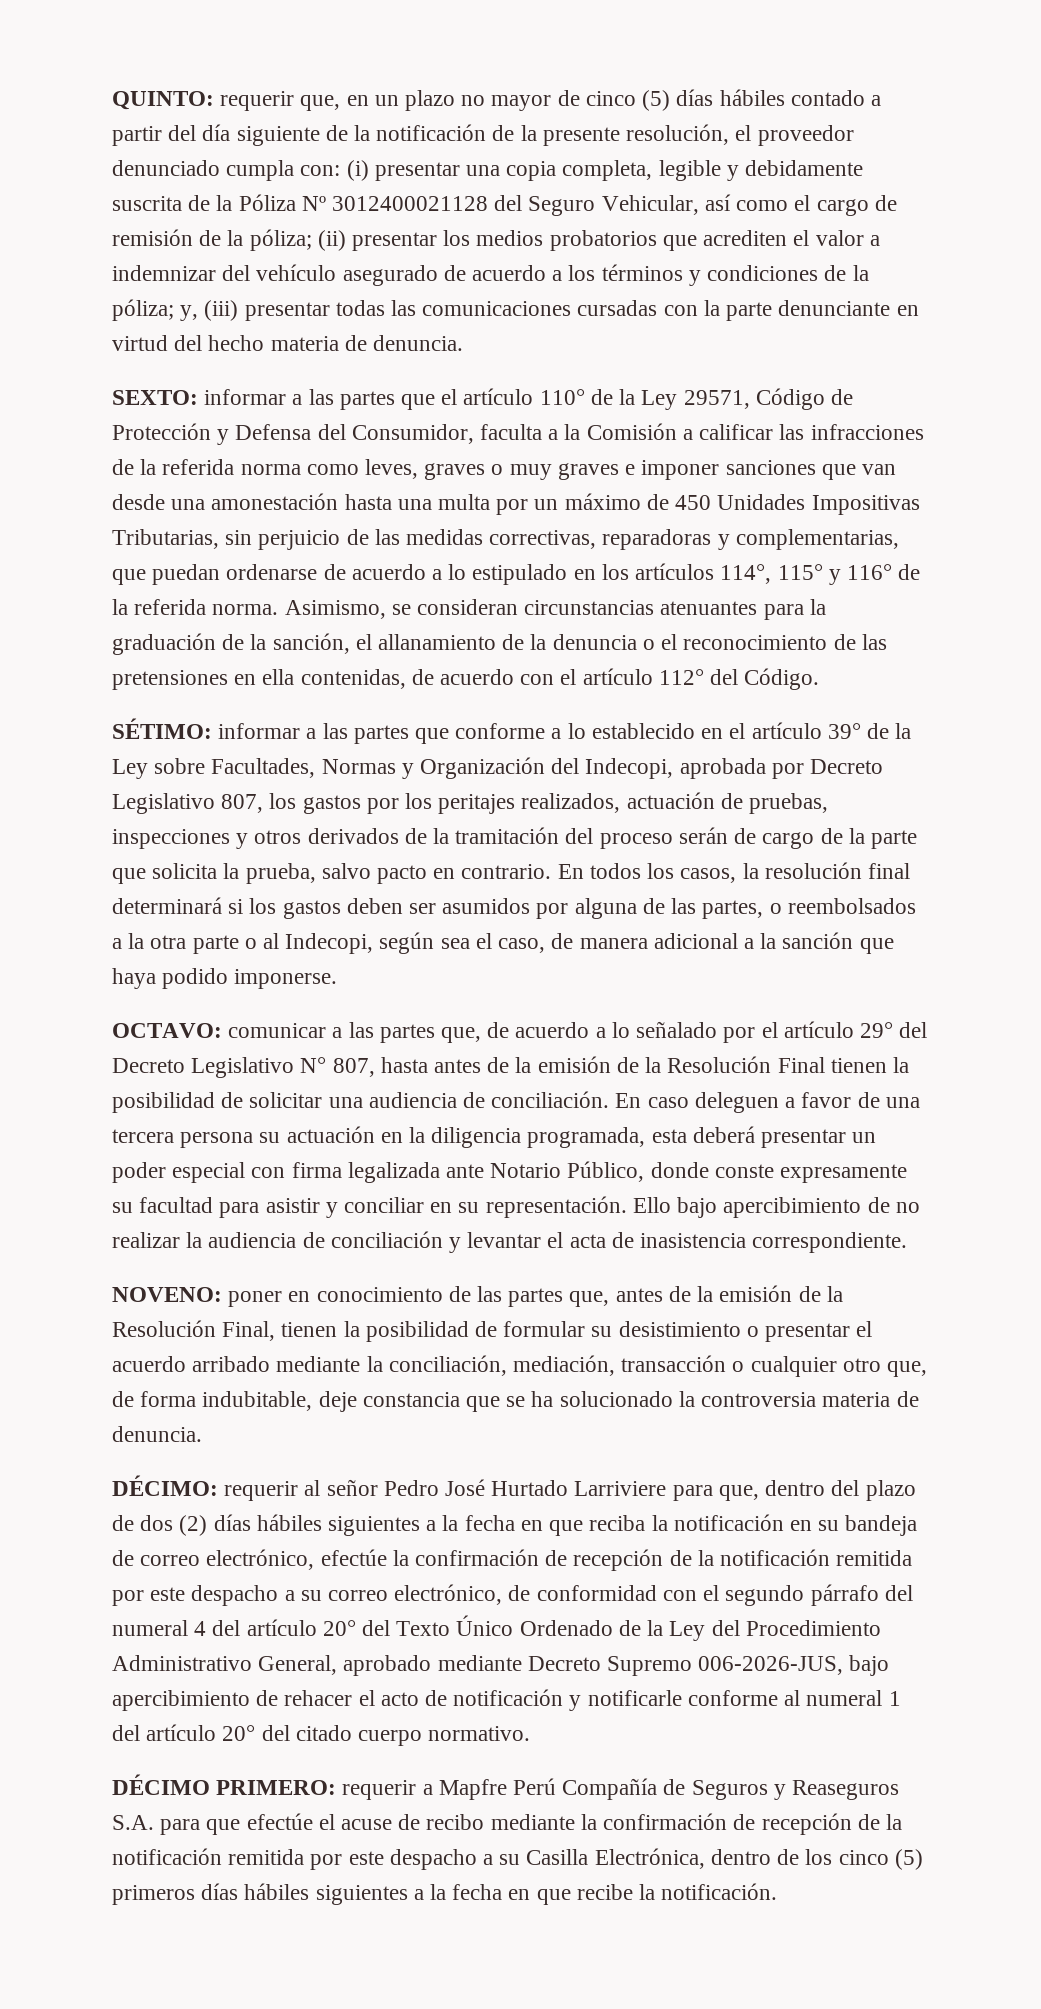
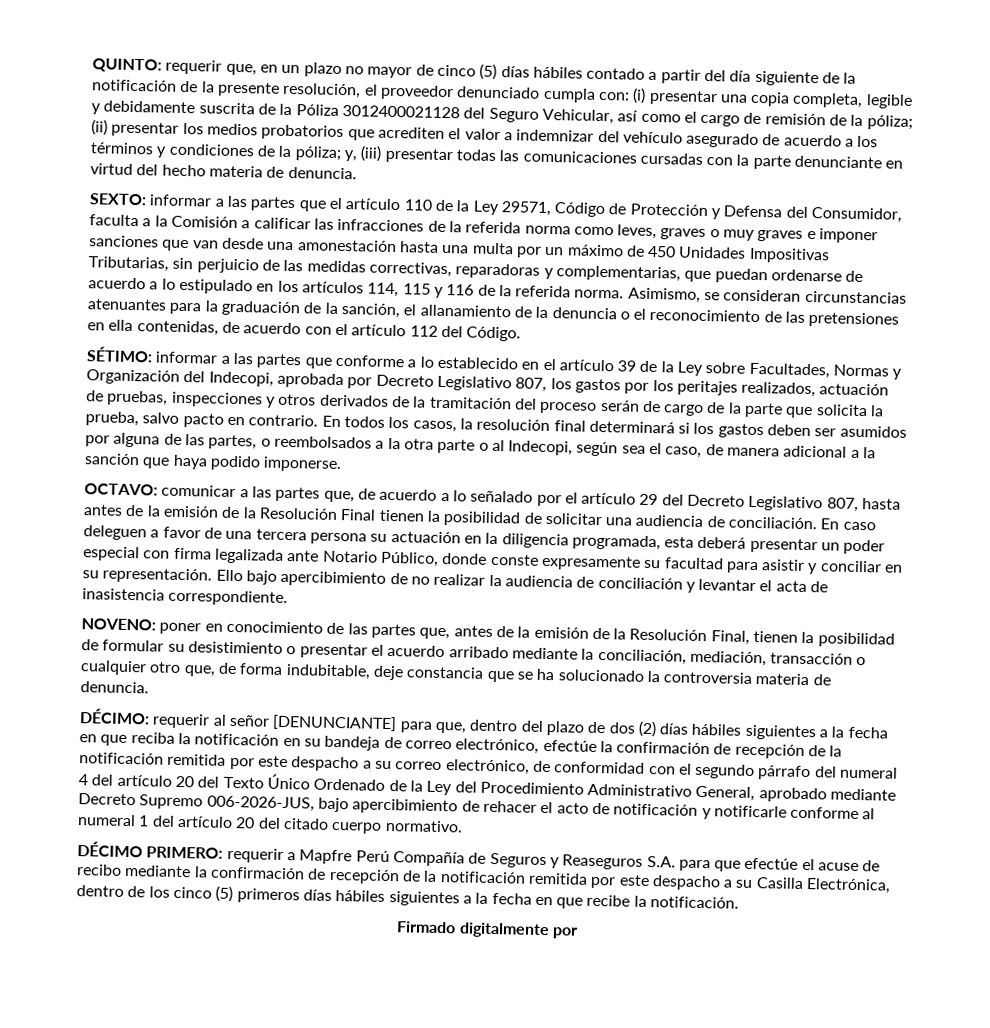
[301,196,326,211] Nº -> (339, 110) none
[539,389,585,405] 110° -> [403,199,433,211] 110
[720,564,892,585] 114°, 115° y 116° -> [367,282,475,298] 114, 115 y 116
[658,669,704,685] 112° -> [409,325,438,337] 112
[827,723,861,739] 39° -> [617,360,637,372] 39
[859,1022,893,1038] 29° -> [639,493,659,506] 29
[300,1057,327,1073] N° -> (824, 503) none
[383,1479,667,1496] Pedro José Hurtado Larriviere -> [272,714,398,732] [DENUNCIANTE]
[322,1620,356,1636] 20° -> [174,775,194,788] 20
[222,1725,256,1741] 20° -> [235,817,256,829] 20
(778, 1891) none -> [396,921,578,939] // Firmado digitalmente por

